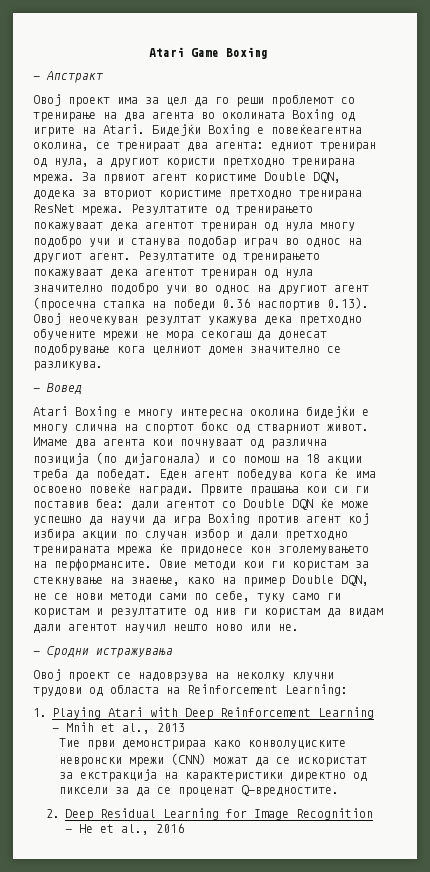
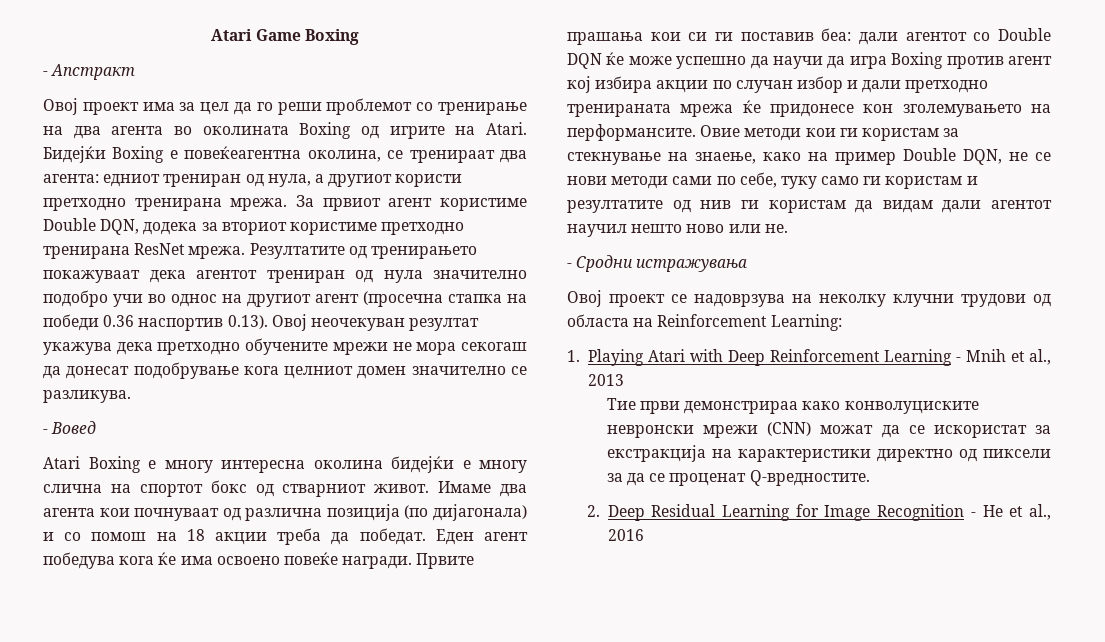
[320,222,355,231] [33,235,362,248] [33,251,320,263] [33,269,313,279] многу подобро учи и станува подобар играч во однос на другиот агент. Резултатите од тренирањето покажуваат дека агентот трениран од нула -> (423, 276) none

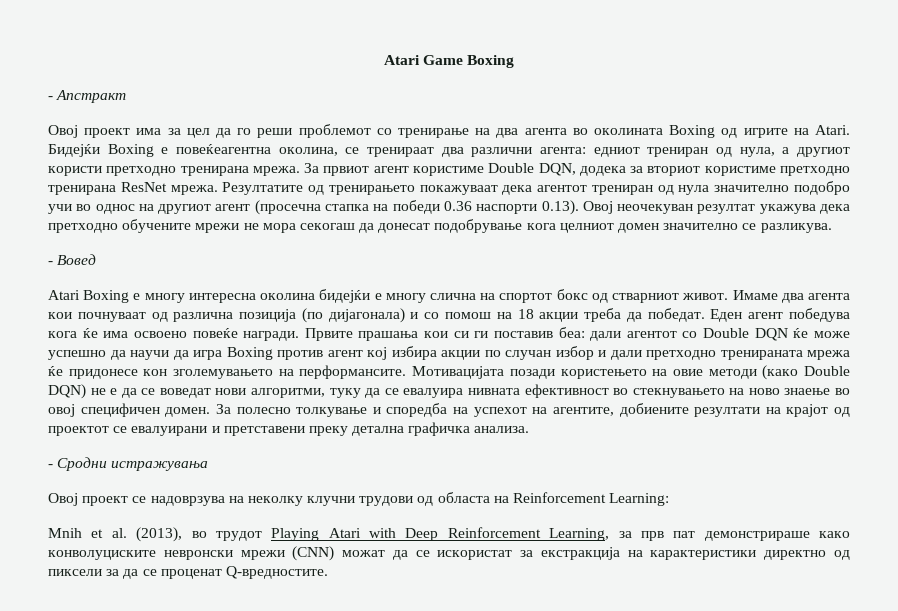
(527, 156) none -> [471,147,533,157] различни
[138,318,224,331] наспортив -> [476,204,538,214] наспорти
[700,125,960,141] [567,148,1051,165] [567,172,978,189] [567,200,1052,213] [567,224,788,237] Овие методи кои ги користам за стекнување на знаење, како на пример Double DQN, не се нови методи сами по себе, туку само ги користам и резултатите од нив ги користам да видам дали агентот научил нешто ново или не. -> [412,365,851,380] [48,384,850,399] [48,403,850,417] [48,422,530,436] Мотивацијата позади користењето на овие методи (како Double DQN) не е да се воведат нови алгоритми, туку да се евалуира нивната ефективност во стекнувањето на ново знаење во овој специфичен домен. За полесно толкување и споредба на успехот на агентите, добиените резултати на крајот од проектот се евалуирани и претставени преку детална графичка анализа.
[567,350,580,362] 1. -> [48,527,262,542] Mnih et al. (2013), во трудот
[883,349,1051,366] [587,374,624,386] [606,398,799,414] Learning - Mnih et al., 2013 // Тие први демонстрираа -> [549,528,810,541] Learning, за прв пат демонстрираше
[586,504,1051,521] [607,529,644,541] // 2. Deep Residual Learning for Image Recognition - He et al., 2016 -> (328, 572) none

